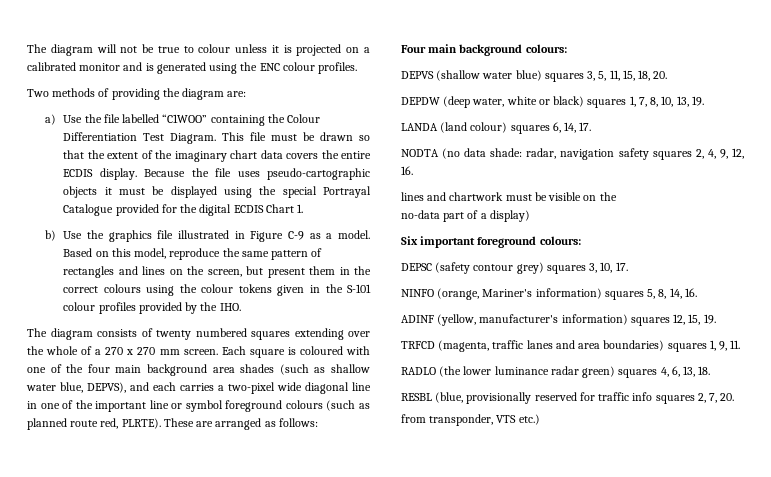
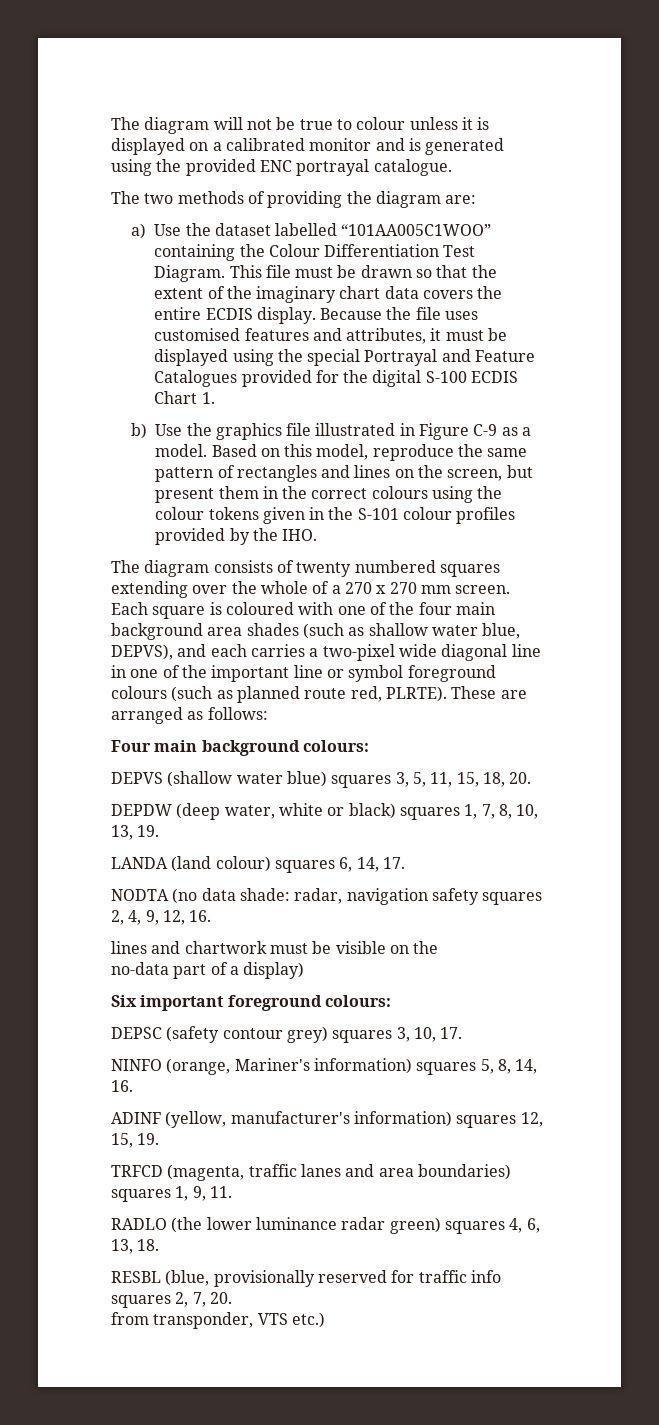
[296,44,342,56] projected -> [111,138,185,155] displayed
[259,62,358,74] [27,89,49,97] ENC colour profiles. // Two -> [185,159,452,176] [111,191,174,204] provided ENC portrayal catalogue. // The two
[103,114,208,123] file labelled “C1WOO” -> [214,223,492,236] dataset labelled “101AA005C1WOO”
[267,168,370,180] [63,186,98,198] pseudo-cartographic objects -> [154,328,427,344] customised features and attributes,
[63,204,114,216] Catalogue -> [441,349,536,362] [154,370,238,387] and Feature Catalogues
(232, 210) none -> [425,371,467,383] S-100

